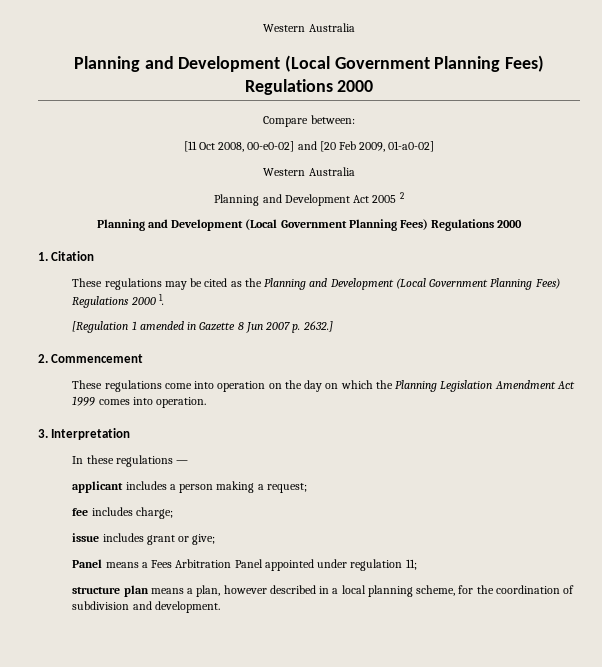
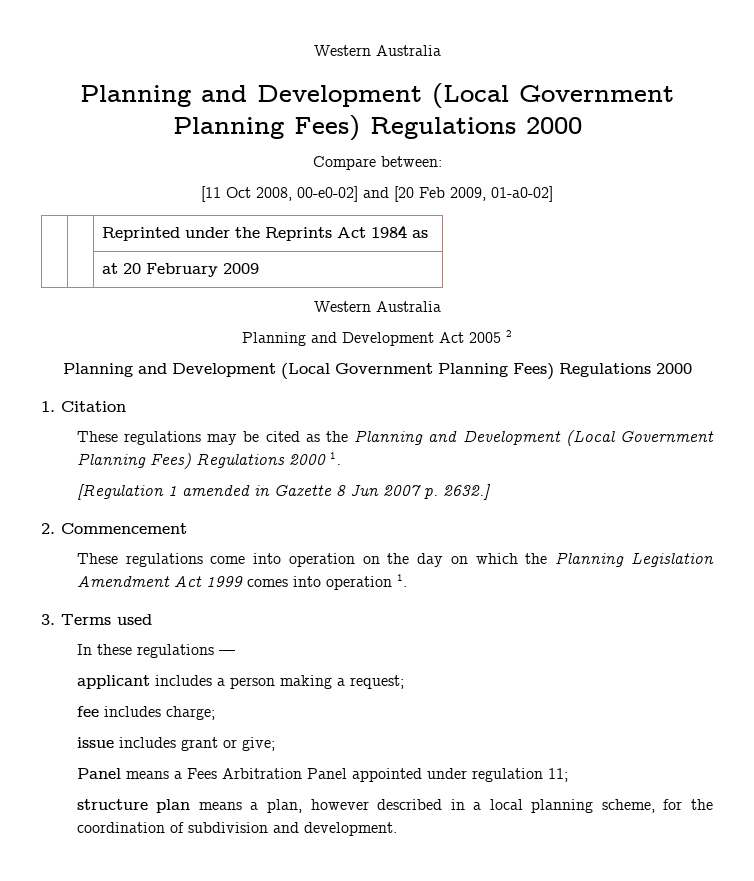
(435, 146) none -> [102,225,429,241] [102,263,260,277] // | | Reprinted under the Reprints Act 1984 as // | | at 20 February 2009
[156,397,207,408] operation. -> [325,574,407,590] operation 1.
[51,428,131,440] Interpretation -> [61,614,152,625] Terms used

